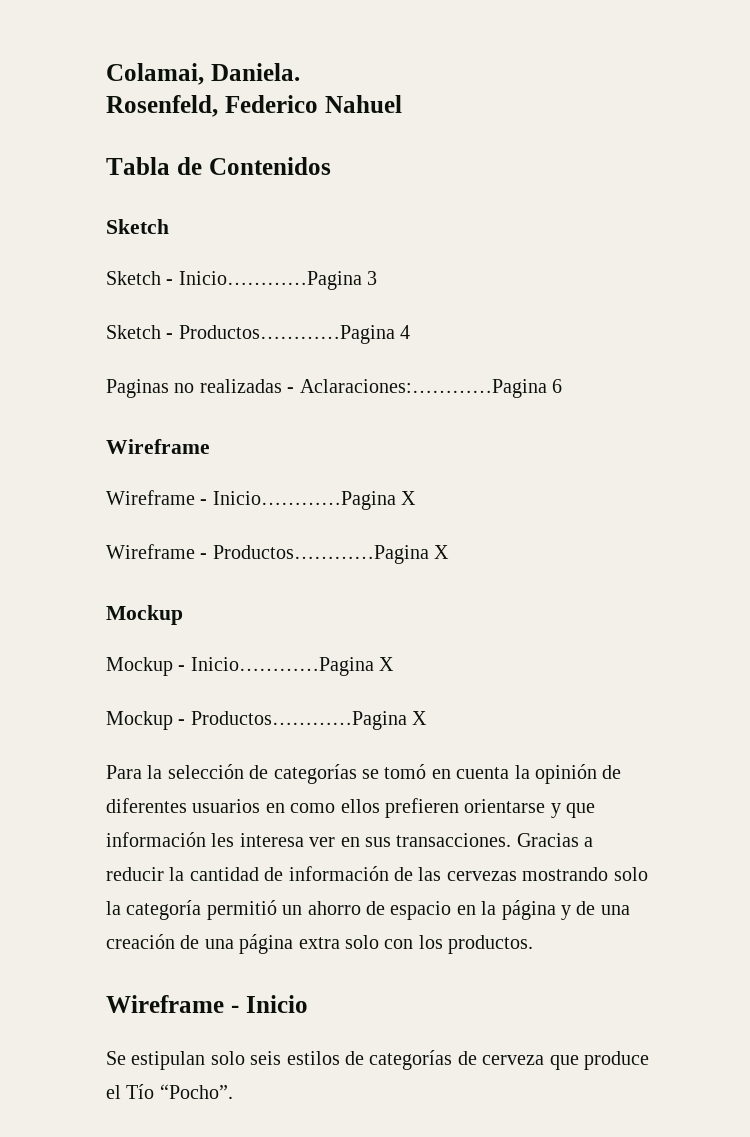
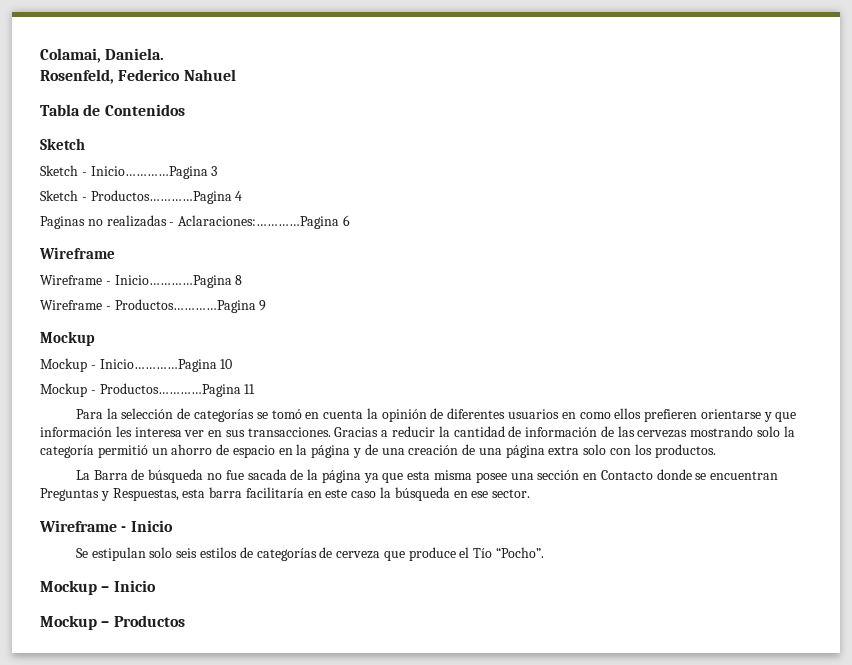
[401,491,417,505] X -> [235,275,243,285] 8
[434,545,450,559] X -> [259,300,267,311] 9
[379,657,395,671] X -> [220,359,233,369] 10
[412,711,428,725] X -> [244,384,256,394] 11
(534, 944) none -> [75,469,779,483] [40,487,531,501] // La Barra de búsqueda no fue sacada de la página ya que esta misma posee una sección en Contacto donde se encuentran Preguntas y Respuestas, esta barra facilitaría en este caso la búsqueda en ese sector.
(233, 1091) none -> [40,580,156,595] [40,615,185,630] // Mockup – Inicio // Mockup – Productos

